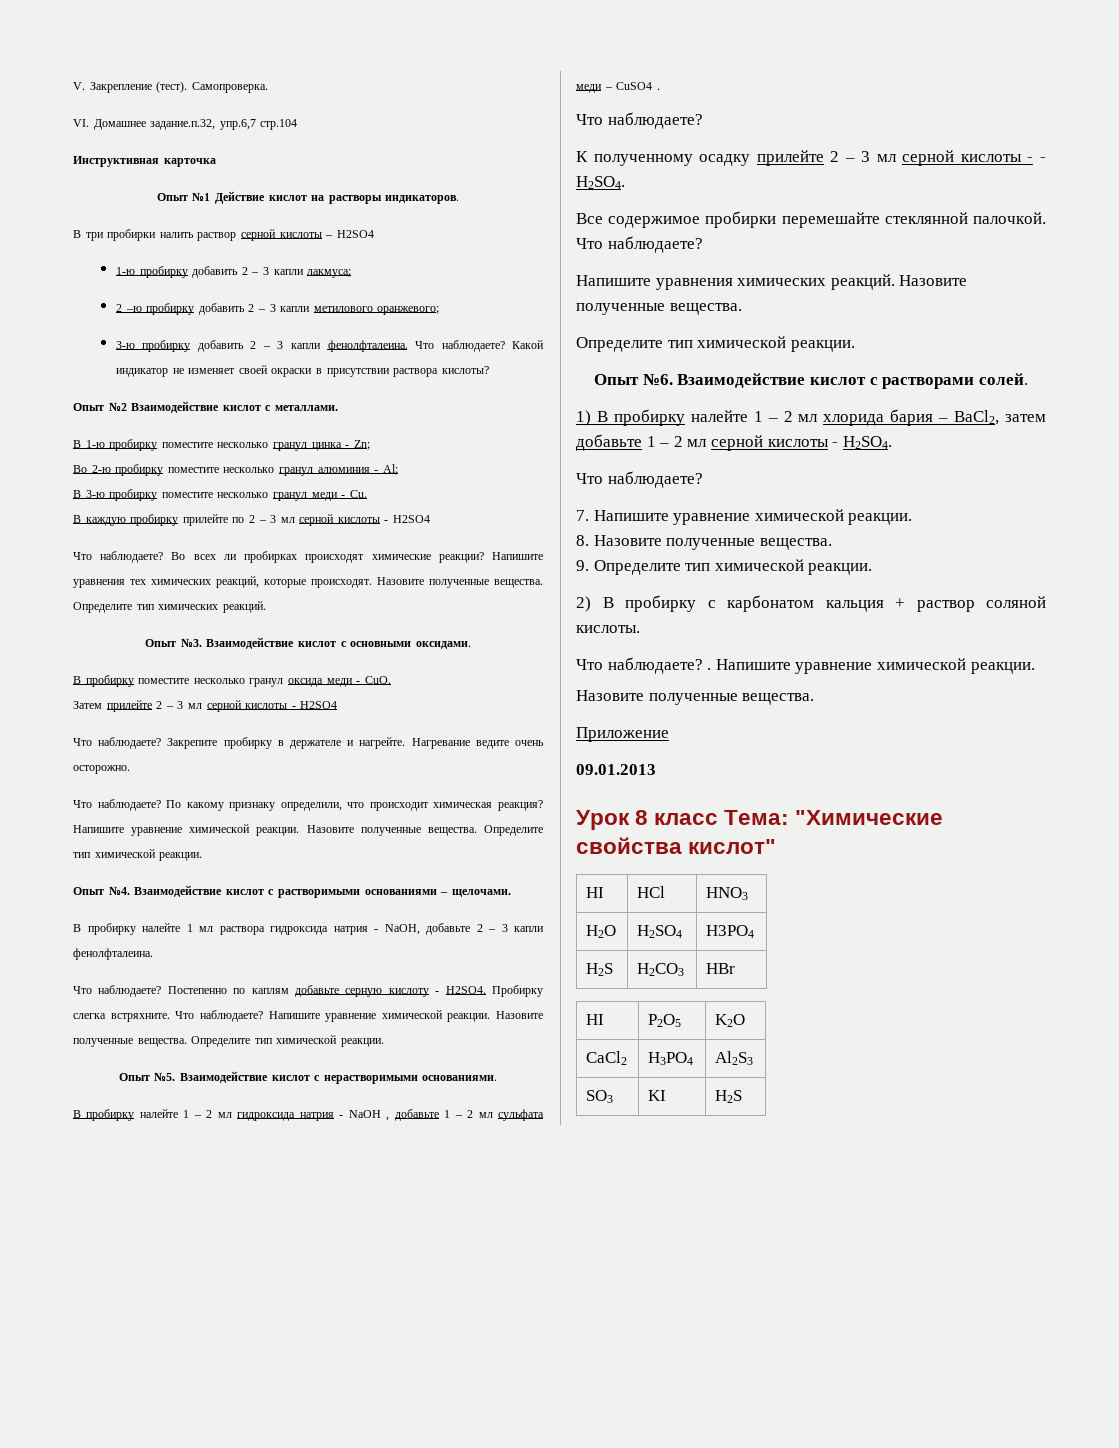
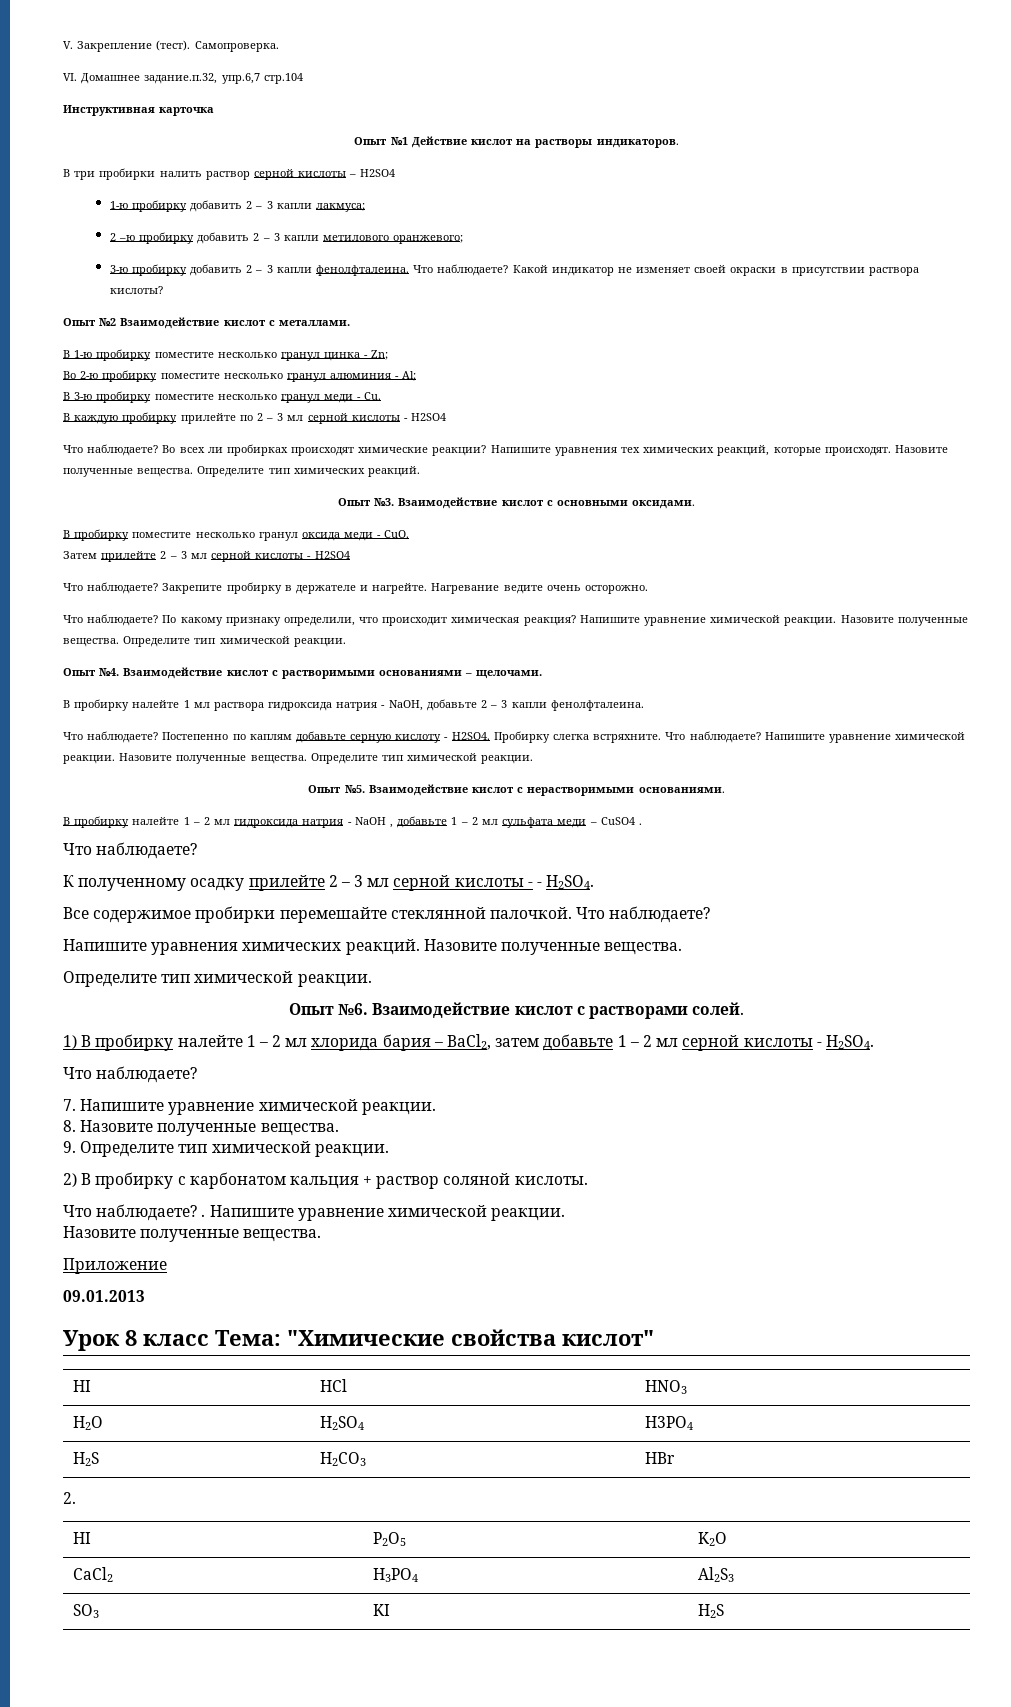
(736, 968) none -> [63,1492,76,1504] // 2.

